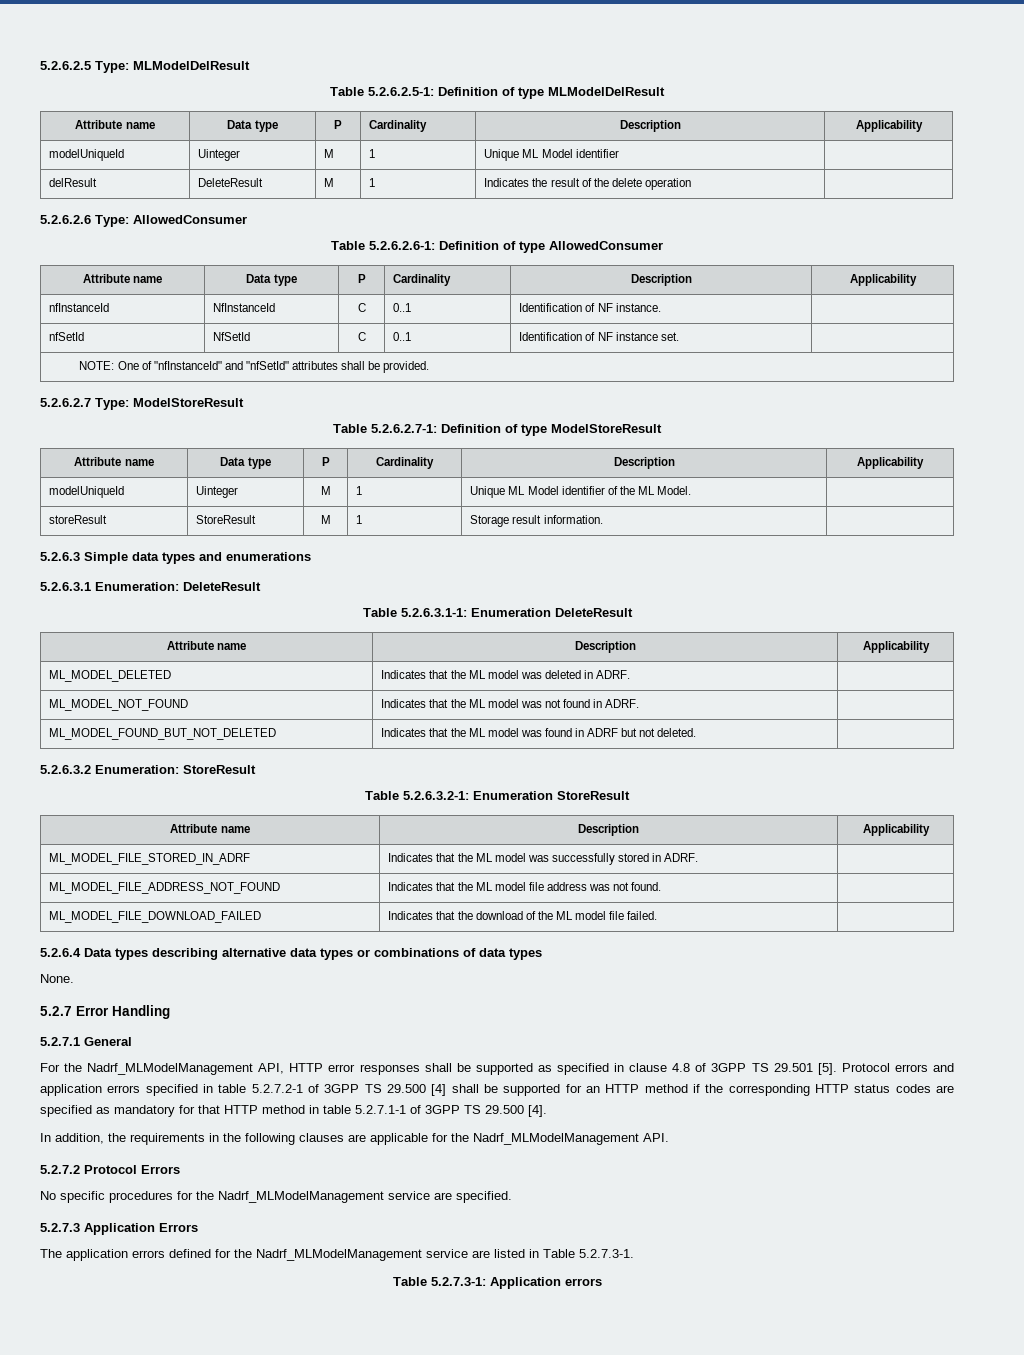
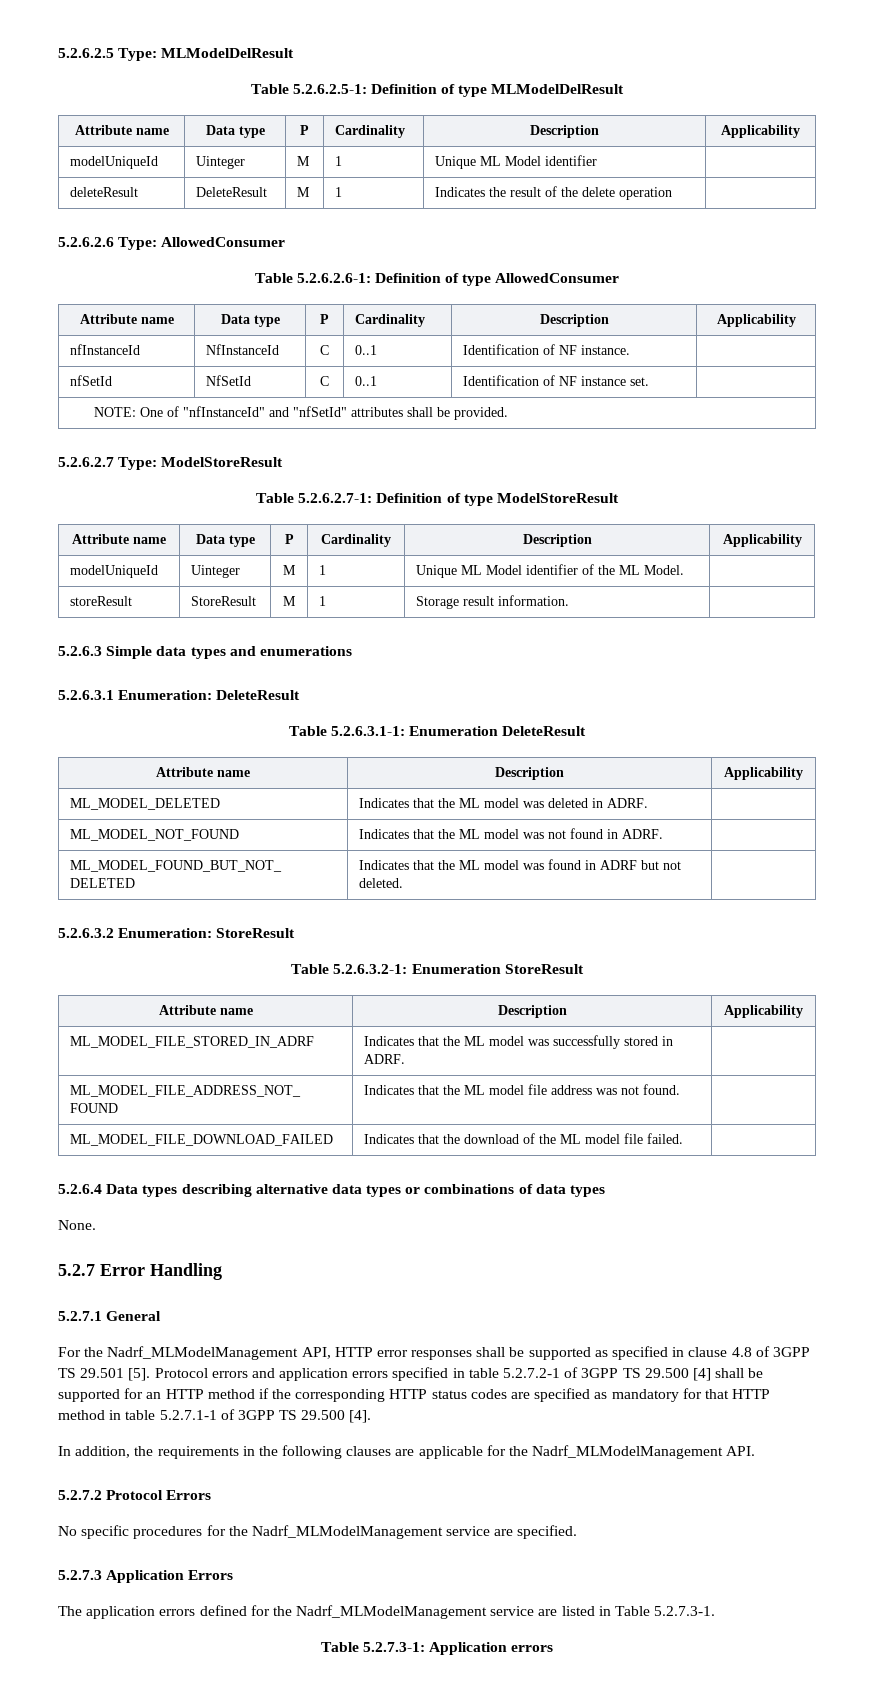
[49,178,98,187] delResult -> [69,187,138,197] deleteResult

